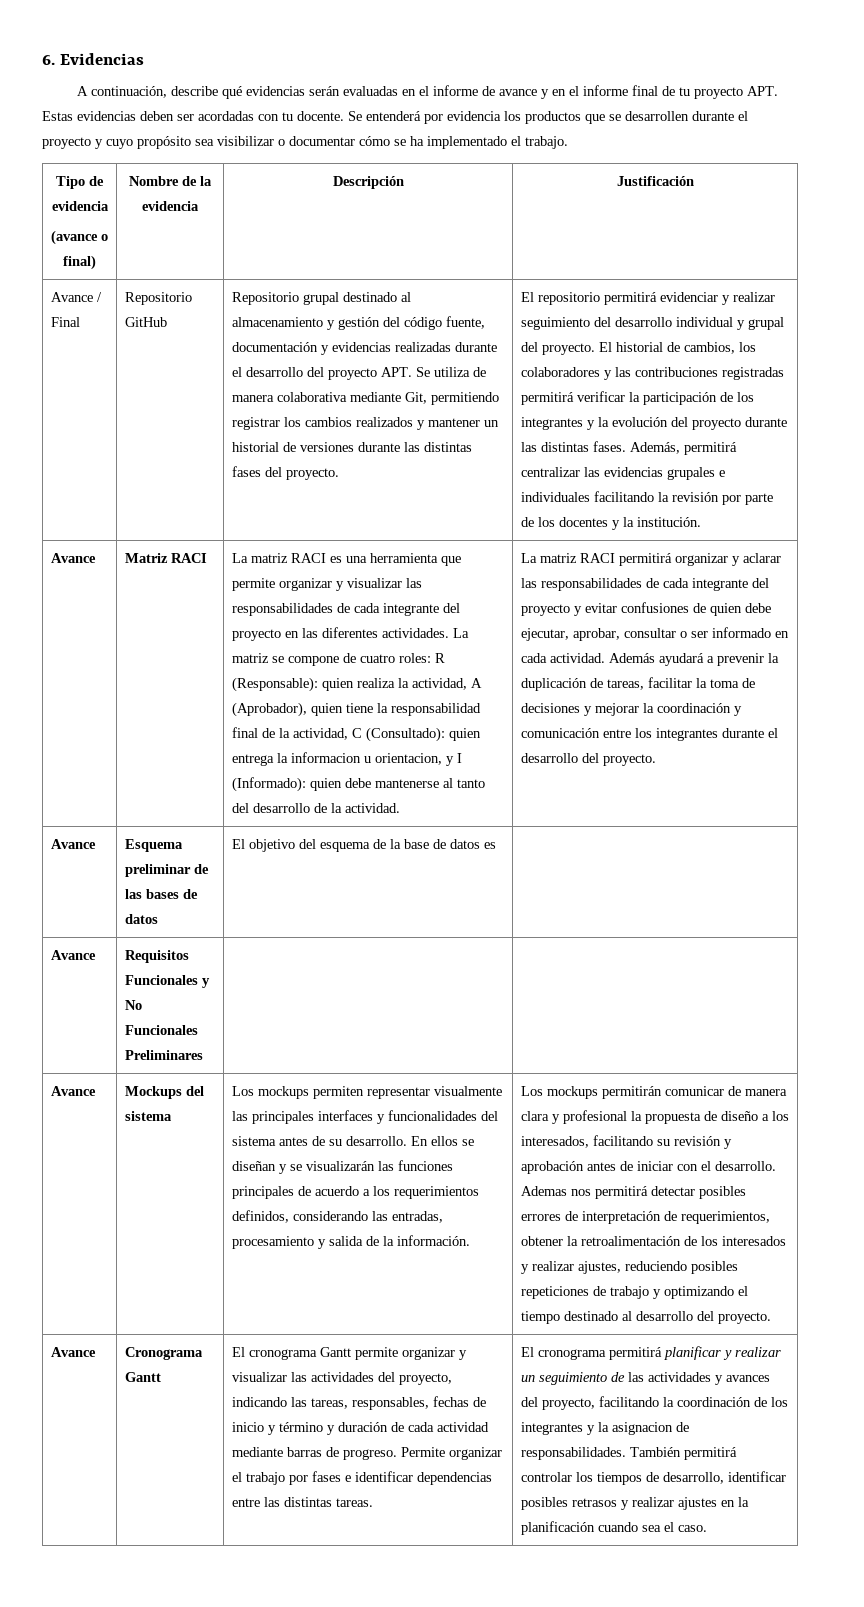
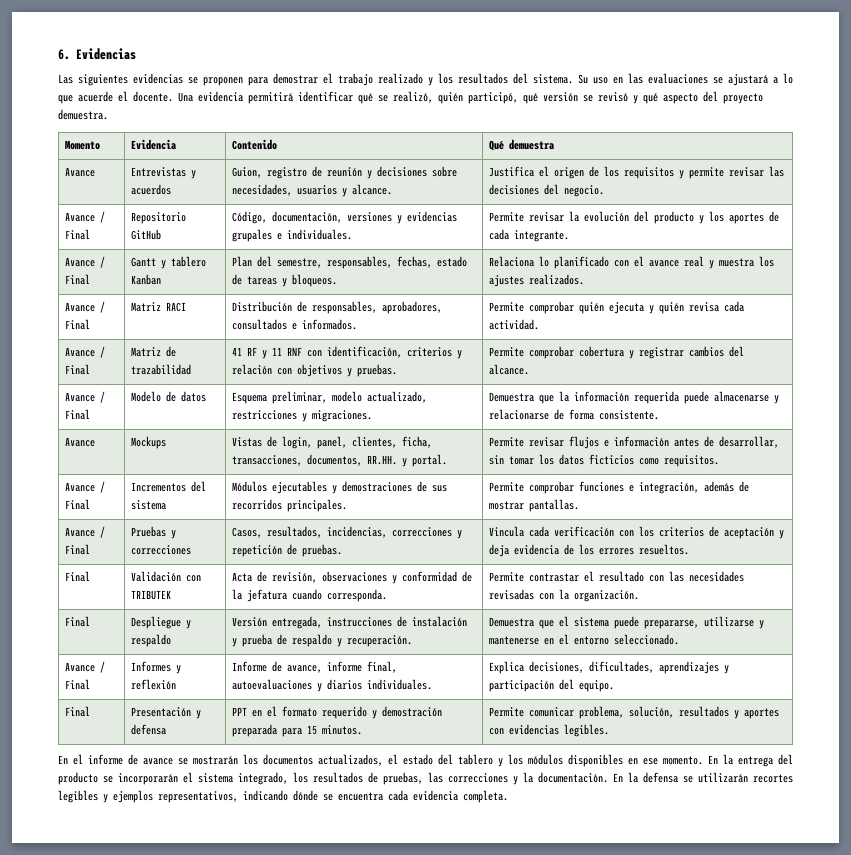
[77,85,779,99] [42,111,748,124] [42,136,568,149] [56,176,104,189] [51,201,109,211] [51,230,108,245] [63,255,96,270] [129,176,212,186] [142,201,199,211] [332,176,404,189] [616,176,694,186] A continuación, describe qué evidencias serán evaluadas en el informe de avance y en el informe final de tu proyecto APT. Estas evidencias deben ser acordadas con tu docente. Se entenderá por evidencia los productos que se desarrollen durante el proyecto y cuyo propósito sea visibilizar o documentar cómo se ha implementado el trabajo. // Tipo de evidencia // (avance o final) | Nombre de la evidencia | Descripción | Justificación -> [58,73,793,86] [58,91,763,104] [58,109,108,120] [65,140,101,150] [131,139,178,150] [232,139,278,150] [489,139,556,151] [65,167,96,177] [131,167,197,179] [131,184,172,195] [232,166,458,179] [232,184,393,197] [489,166,785,179] [489,184,605,197] Las siguientes evidencias se proponen para demostrar el trabajo realizado y los resultados del sistema. Su uso en las evaluaciones se ajustará a lo que acuerde el docente. Una evidencia permitirá identificar qué se realizó, quién participó, qué versión se revisó y qué aspecto del proyecto demuestra. // Momento | Evidencia | Contenido | Qué demuestra // Avance | Entrevistas y acuerdos | Guion, registro de reunión y decisiones sobre necesidades, usuarios y alcance. | Justifica el origen de los requisitos y permite revisar las decisiones del negocio.
[231,292,411,305] [231,316,485,330] [231,342,497,355] [231,367,486,380] [231,392,499,405] [231,417,499,430] [231,442,472,452] [231,466,339,480] [520,292,775,305] [520,317,784,330] [520,342,756,355] [520,367,784,380] [520,391,754,405] [520,417,787,430] [520,441,737,455] [520,467,725,480] [520,491,773,505] [520,517,701,530] [50,553,96,563] [124,553,207,563] [231,553,461,566] [231,578,422,591] [231,603,460,616] [231,627,469,641] [231,653,445,666] [231,677,482,692] [231,702,481,717] [231,727,481,742] [231,752,462,766] [231,777,485,792] [231,803,400,813] [520,553,781,566] [520,578,769,591] [520,602,771,616] [520,627,789,641] [520,653,779,666] [520,677,755,691] [520,703,742,716] [520,728,778,741] [520,753,656,766] [50,839,96,849] [124,839,183,852] [124,864,209,877] [124,889,198,899] [124,914,158,924] [231,839,496,852] [50,950,96,960] [124,950,189,963] [124,975,210,988] [124,1000,142,1010] [124,1025,198,1035] [124,1050,203,1060] [50,1086,96,1096] [124,1086,204,1099] [124,1111,172,1121] [231,1086,502,1099] [231,1110,498,1124] [231,1136,474,1146] [231,1160,453,1174] [231,1186,479,1199] [231,1210,443,1223] [231,1235,470,1249] [520,1086,787,1099] [520,1110,789,1124] [520,1135,732,1149] [520,1161,776,1174] [520,1186,746,1199] [520,1211,770,1224] [520,1236,786,1246] [520,1261,738,1274] [520,1286,748,1299] [520,1311,771,1324] [50,1347,96,1357] [124,1347,203,1360] [124,1372,161,1382] [231,1347,467,1360] [231,1372,452,1385] [231,1396,486,1410] [231,1422,489,1435] [231,1447,502,1460] [231,1471,492,1485] [231,1497,373,1507] [520,1346,781,1360] [520,1372,770,1385] [520,1396,788,1410] [520,1422,689,1435] [520,1447,737,1460] [520,1471,786,1485] [520,1497,749,1510] [520,1521,707,1535] Repositorio grupal destinado al almacenamiento y gestión del código fuente, documentación y evidencias realizadas durante el desarrollo del proyecto APT. Se utiliza de manera colaborativa mediante Git, permitiendo registrar los cambios realizados y mantener un historial de versiones durante las distintas fases del proyecto. | El repositorio permitirá evidenciar y realizar seguimiento del desarrollo individual y grupal del proyecto. El historial de cambios, los colaboradores y las contribuciones registradas permitirá verificar la participación de los integrantes y la evolución del proyecto durante las distintas fases. Además, permitirá centralizar las evidencias grupales e individuales facilitando la revisión por parte de los docentes y la institución. // Avance | Matriz RACI | La matriz RACI es una herramienta que permite organizar y visualizar las responsabilidades de cada integrante del proyecto en las diferentes actividades. La matriz se compone de cuatro roles: R (Responsable): quien realiza la actividad, A (Aprobador), quien tiene la responsabilidad final de la actividad, C (Consultado): quien entrega la informacion u orientacion, y I (Informado): quien debe mantenerse al tanto del desarrollo de la actividad. | La matriz RACI permitirá organizar y aclarar las responsabilidades de cada integrante del proyecto y evitar confusiones de quien debe ejecutar, aprobar, consultar o ser informado en cada actividad. Además ayudará a prevenir la duplicación de tareas, facilitar la toma de decisiones y mejorar la coordinación y comunicación entre los integrantes durante el desarrollo del proyecto. // Avance | Esquema preliminar de las bases de datos | El objetivo del esquema de la base de datos es | // Avance | Requisitos Funcionales y No Funcionales Preliminares | | // Avance | Mockups del sistema | Los mockups permiten representar visualmente las principales interfaces y funcionalidades del sistema antes de su desarrollo. En ellos se diseñan y se visualizarán las funciones principales de acuerdo a los requerimientos definidos, considerando las entradas, procesamiento y salida de la información. | Los mockups permitirán comunicar de manera clara y profesional la propuesta de diseño a los interesados, facilitando su revisión y aprobación antes de iniciar con el desarrollo. Ademas nos permitirá detectar posibles errores de interpretación de requerimientos, obtener la retroalimentación de los interesados y realizar ajustes, reduciendo posibles repeticiones de trabajo y optimizando el tiempo destinado al desarrollo del proyecto. // Avance | Cronograma Gantt | El cronograma Gantt permite organizar y visualizar las actividades del proyecto, indicando las tareas, responsables, fechas de inicio y término y duración de cada actividad mediante barras de progreso. Permite organizar el trabajo por fases e identificar dependencias entre las distintas tareas. | El cronograma permitirá planificar y realizar un seguimiento de las actividades y avances del proyecto, facilitando la coordinación de los integrantes y la asignacion de responsabilidades. También permitirá controlar los tiempos de desarrollo, identificar posibles retrasos y realizar ajustes en la planificación cuando sea el caso. -> [232,211,458,224] [232,229,353,242] [489,211,780,224] [489,229,570,242] [65,256,106,268] [65,274,91,285] [131,256,207,269] [131,274,162,285] [232,256,468,269] [232,274,338,287] [489,256,775,269] [489,274,585,287] [65,301,106,313] [65,319,91,330] [131,302,187,312] [232,301,443,314] [232,319,358,330] [489,301,745,314] [489,319,540,330] [65,346,106,358] [65,364,91,375] [131,346,177,357] [131,364,192,375] [232,346,463,359] [232,364,398,377] [489,346,745,359] [489,364,530,375] [65,391,106,403] [65,409,91,420] [131,391,207,402] [232,391,428,404] [232,410,373,422] [489,391,780,404] [489,409,660,420] [65,437,96,447] [131,436,167,449] [232,436,433,449] [232,454,448,467] [489,436,780,449] [489,454,720,467] [65,481,106,493] [65,499,91,510] [131,481,207,492] [131,500,167,510] [232,481,448,494] [232,499,348,512] [489,481,750,494] [489,499,580,512] [65,526,106,538] [65,544,91,555] [131,526,177,539] [131,545,192,555] [232,526,463,539] [232,544,343,557] [489,526,785,539] [489,544,690,557] [65,571,91,582] [131,571,202,582] [131,590,172,600] [232,571,473,584] [232,589,388,602] [489,571,745,582] [489,589,640,602] [65,616,91,627] [131,616,192,629] [131,634,172,647] [232,616,468,629] [232,634,413,647] [489,616,765,629] [489,634,680,645] [65,661,106,673] [65,679,91,690] [131,661,182,674] [131,679,177,690] [232,661,398,673] [232,679,433,692] [489,661,730,674] [489,679,615,692] [65,706,91,717] [131,707,202,719] [131,724,167,735] [232,706,443,719] [232,724,363,737] [489,706,780,719] [489,724,610,737] [58,754,793,767] [58,772,793,785] [58,790,508,803] Código, documentación, versiones y evidencias grupales e individuales. | Permite revisar la evolución del producto y los aportes de cada integrante. // Avance / Final | Gantt y tablero Kanban | Plan del semestre, responsables, fechas, estado de tareas y bloqueos. | Relaciona lo planificado con el avance real y muestra los ajustes realizados. // Avance / Final | Matriz RACI | Distribución de responsables, aprobadores, consultados e informados. | Permite comprobar quién ejecuta y quién revisa cada actividad. // Avance / Final | Matriz de trazabilidad | 41 RF y 11 RNF con identificación, criterios y relación con objetivos y pruebas. | Permite comprobar cobertura y registrar cambios del alcance. // Avance / Final | Modelo de datos | Esquema preliminar, modelo actualizado, restricciones y migraciones. | Demuestra que la información requerida puede almacenarse y relacionarse de forma consistente. // Avance | Mockups | Vistas de login, panel, clientes, ficha, transacciones, documentos, RR.HH. y portal. | Permite revisar flujos e información antes de desarrollar, sin tomar los datos ficticios como requisitos. // Avance / Final | Incrementos del sistema | Módulos ejecutables y demostraciones de sus recorridos principales. | Permite comprobar funciones e integración, además de mostrar pantallas. // Avance / Final | Pruebas y correcciones | Casos, resultados, incidencias, correcciones y repetición de pruebas. | Vincula cada verificación con los criterios de aceptación y deja evidencia de los errores resueltos. // Final | Validación con TRIBUTEK | Acta de revisión, observaciones y conformidad de la jefatura cuando corresponda. | Permite contrastar el resultado con las necesidades revisadas con la organización. // Final | Despliegue y respaldo | Versión entregada, instrucciones de instalación y prueba de respaldo y recuperación. | Demuestra que el sistema puede prepararse, utilizarse y mantenerse en el entorno seleccionado. // Avance / Final | Informes y reflexión | Informe de avance, informe final, autoevaluaciones y diarios individuales. | Explica decisiones, dificultades, aprendizajes y participación del equipo. // Final | Presentación y defensa | PPT en el formato requerido y demostración preparada para 15 minutos. | Permite comunicar problema, solución, resultados y aportes con evidencias legibles. // En el informe de avance se mostrarán los documentos actualizados, el estado del tablero y los módulos disponibles en ese momento. En la entrega del producto se incorporarán el sistema integrado, los resultados de pruebas, las correcciones y la documentación. En la defensa se utilizarán recortes legibles y ejemplos representativos, indicando dónde se encuentra cada evidencia completa.

